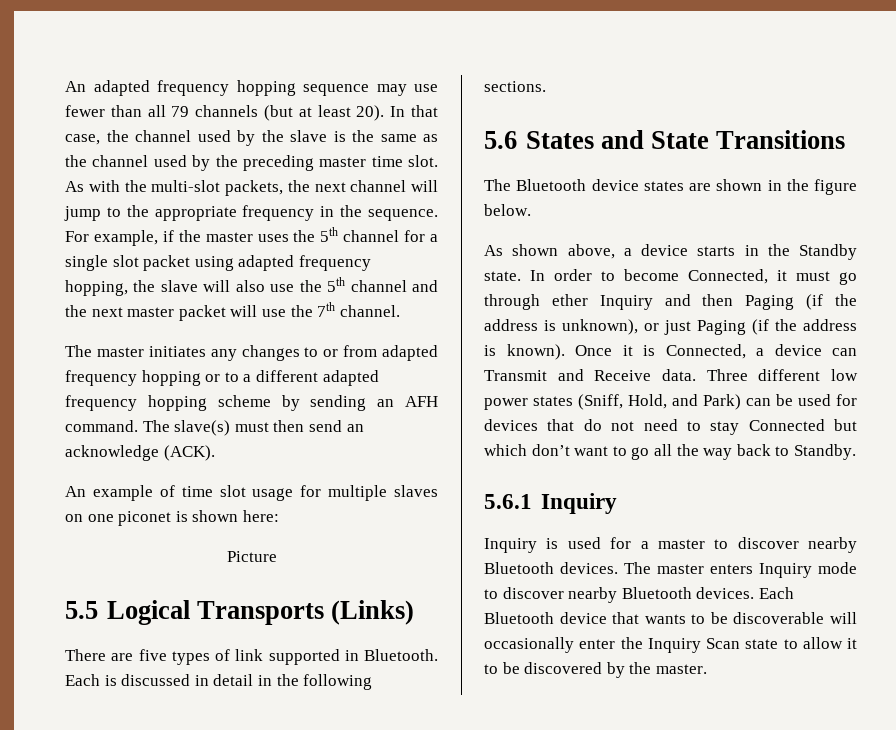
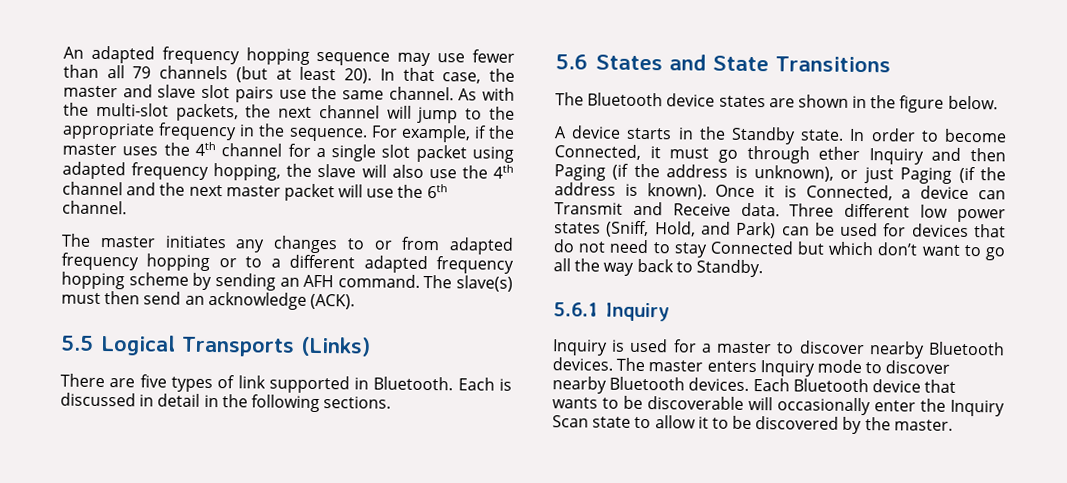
[135,130,438,146] [65,155,438,171] channel used by the slave is the same as the channel used by the preceding master time slot. -> [63,84,454,103] master and slave slot pairs use the same channel.
[320,227,339,242] 5th -> [194,141,216,157] 4th
[327,277,346,292] 5th -> [492,164,514,179] 4th
[317,302,336,317] 7th -> [426,184,448,199] 6th
[65,485,438,501] [65,510,279,526] [226,551,277,562] // An example of time slot usage for multiple slaves on one piconet is shown here: // Picture -> (355, 301) none
[484,244,632,259] As shown above, a -> [554,126,567,139] A

